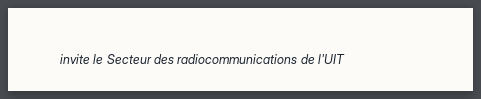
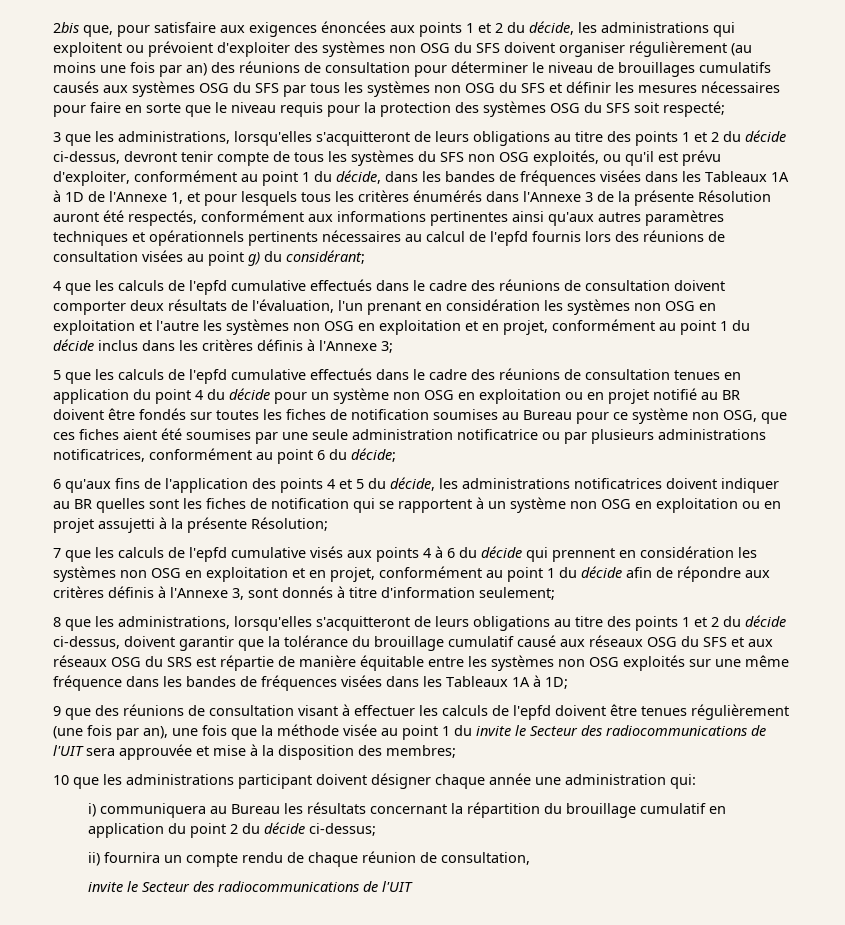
[59,54,346,64] invite le Secteur des radiocommunications de l'UIT -> [53,21,735,37] [53,41,752,57] [53,61,771,77] [53,81,780,97] [53,101,725,117] [53,130,786,146] [53,150,721,166] [53,170,789,186] [53,190,771,206] [53,210,724,226] [53,230,725,246] [53,250,365,266] [53,279,725,295] [53,299,716,315] [53,319,750,335] [53,339,393,353] [53,368,741,384] [53,388,740,404] [53,408,787,424] [53,428,766,444] [53,448,396,464] [53,477,779,493] [53,497,781,513] [53,517,328,533] [53,546,757,562] [53,566,770,582] [53,586,555,600] [53,615,786,631] [53,635,773,651] [53,655,789,671] [53,675,568,691] [53,704,789,720] [53,724,766,740] [53,744,456,760] [53,773,696,789] [87,802,726,818] [87,822,376,838] [87,851,530,867] [87,881,413,892] 2bis que, pour satisfaire aux exigences énoncées aux points 1 et 2 du décide, les administrations qui exploitent ou prévoient d'exploiter des systèmes non OSG du SFS doivent organiser régulièrement (au moins une fois par an) des réunions de consultation pour déterminer le niveau de brouillages cumulatifs causés aux systèmes OSG du SFS par tous les systèmes non OSG du SFS et définir les mesures nécessaires pour faire en sorte que le niveau requis pour la protection des systèmes OSG du SFS soit respecté; // 3 que les administrations, lorsqu'elles s'acquitteront de leurs obligations au titre des points 1 et 2 du décide ci-dessus, devront tenir compte de tous les systèmes du SFS non OSG exploités, ou qu'il est prévu d'exploiter, conformément au point 1 du décide, dans les bandes de fréquences visées dans les Tableaux 1A à 1D de l'Annexe 1, et pour lesquels tous les critères énumérés dans l'Annexe 3 de la présente Résolution auront été respectés, conformément aux informations pertinentes ainsi qu'aux autres paramètres techniques et opérationnels pertinents nécessaires au calcul de l'epfd fournis lors des réunions de consultation visées au point g) du considérant; // 4 que les calculs de l'epfd cumulative effectués dans le cadre des réunions de consultation doivent comporter deux résultats de l'évaluation, l'un prenant en considération les systèmes non OSG en exploitation et l'autre les systèmes non OSG en exploitation et en projet, conformément au point 1 du décide inclus dans les critères définis à l'Annexe 3; // 5 que les calculs de l'epfd cumulative effectués dans le cadre des réunions de consultation tenues en application du point 4 du décide pour un système non OSG en exploitation ou en projet notifié au BR doivent être fondés sur toutes les fiches de notification soumises au Bureau pour ce système non OSG, que ces fiches aient été soumises par une seule administration notificatrice ou par plusieurs administrations notificatrices, conformément au point 6 du décide; // 6 qu'aux fins de l'application des points 4 et 5 du décide, les administrations notificatrices doivent indiquer au BR quelles sont les fiches de notification qui se rapportent à un système non OSG en exploitation ou en projet assujetti à la présente Résolution; // 7 que les calculs de l'epfd cumulative visés aux points 4 à 6 du décide qui prennent en considération les systèmes non OSG en exploitation et en projet, conformément au point 1 du décide afin de répondre aux critères définis à l'Annexe 3, sont donnés à titre d'information seulement; // 8 que les administrations, lorsqu'elles s'acquitteront de leurs obligations au titre des points 1 et 2 du décide ci-dessus, doivent garantir que la tolérance du brouillage cumulatif causé aux réseaux OSG du SFS et aux réseaux OSG du SRS est répartie de manière équitable entre les systèmes non OSG exploités sur une même fréquence dans les bandes de fréquences visées dans les Tableaux 1A à 1D; // 9 que des réunions de consultation visant à effectuer les calculs de l'epfd doivent être tenues régulièrement (une fois par an), une fois que la méthode visée au point 1 du invite le Secteur des radiocommunications de l'UIT sera approuvée et mise à la disposition des membres; // 10 que les administrations participant doivent désigner chaque année une administration qui: // i) communiquera au Bureau les résultats concernant la répartition du brouillage cumulatif en application du point 2 du décide ci-dessus; // ii) fournira un compte rendu de chaque réunion de consultation, // invite le Secteur des radiocommunications de l'UIT

